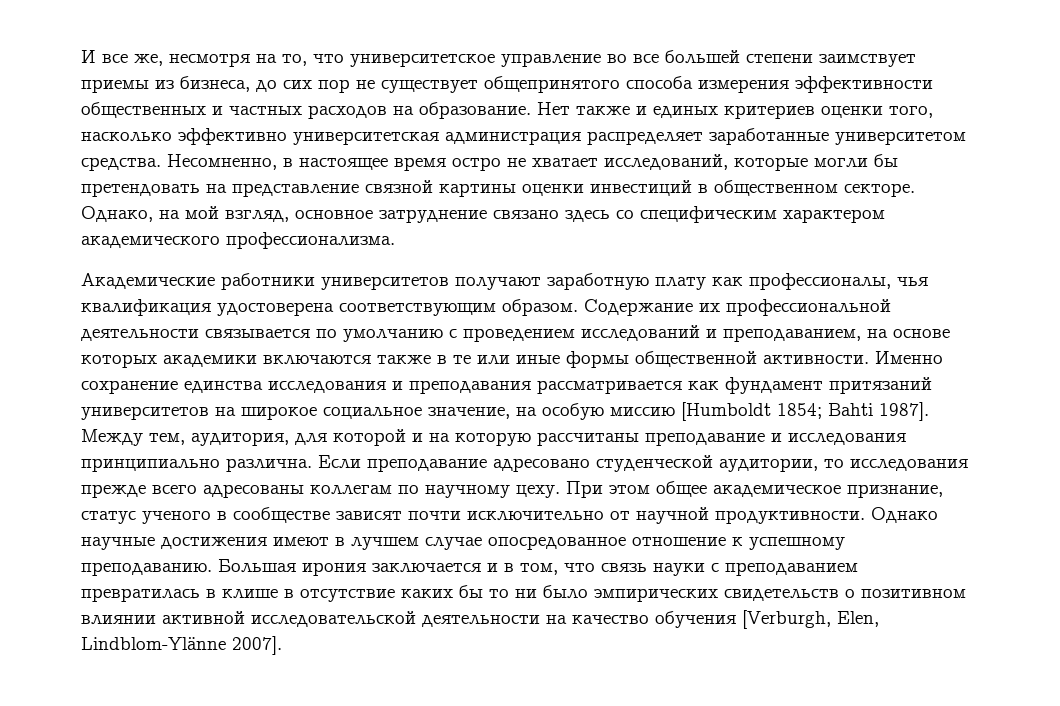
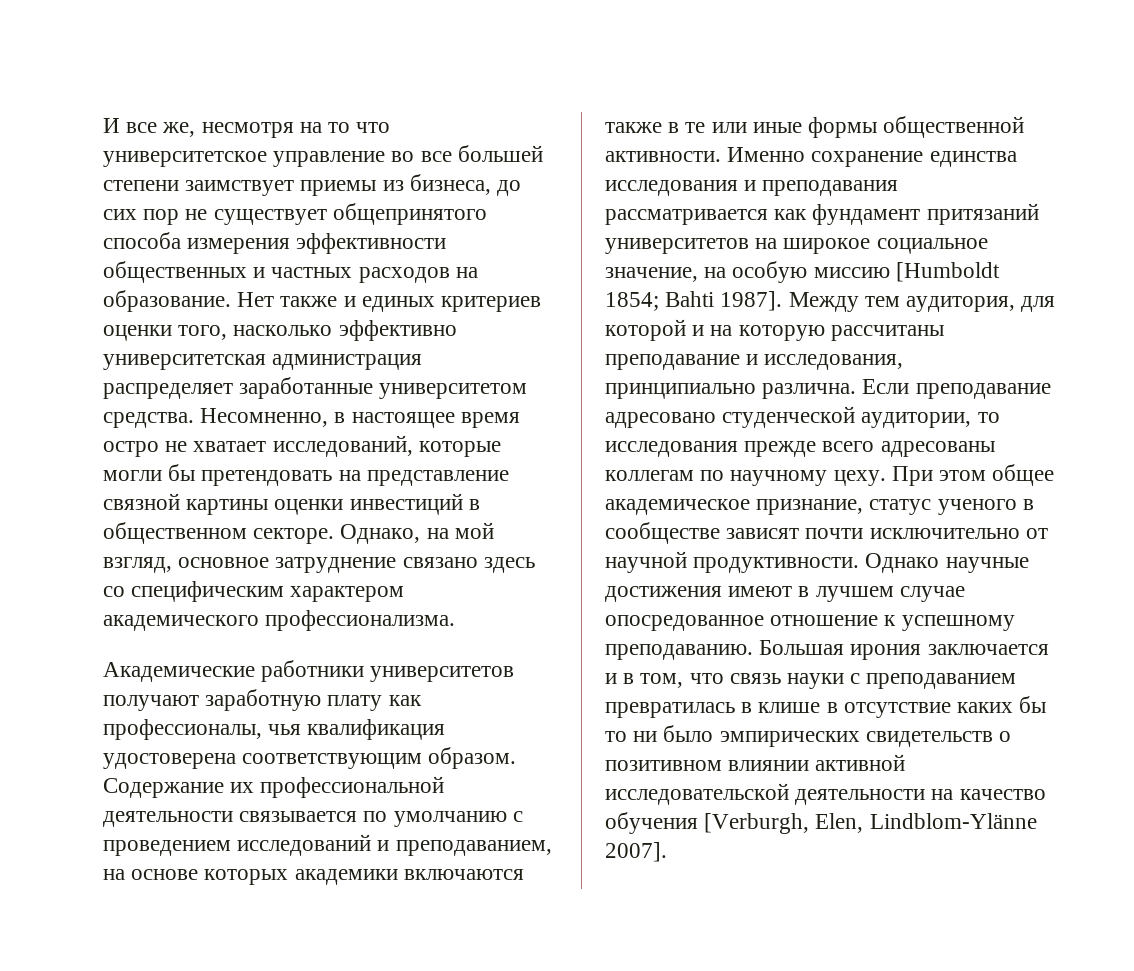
[282,54,307,66] то, -> [328,122,351,133] то
[149,433,185,445] тем, -> [864,296,900,307] тем
[788,433,906,445] исследования -> [764,354,904,370] исследования,

